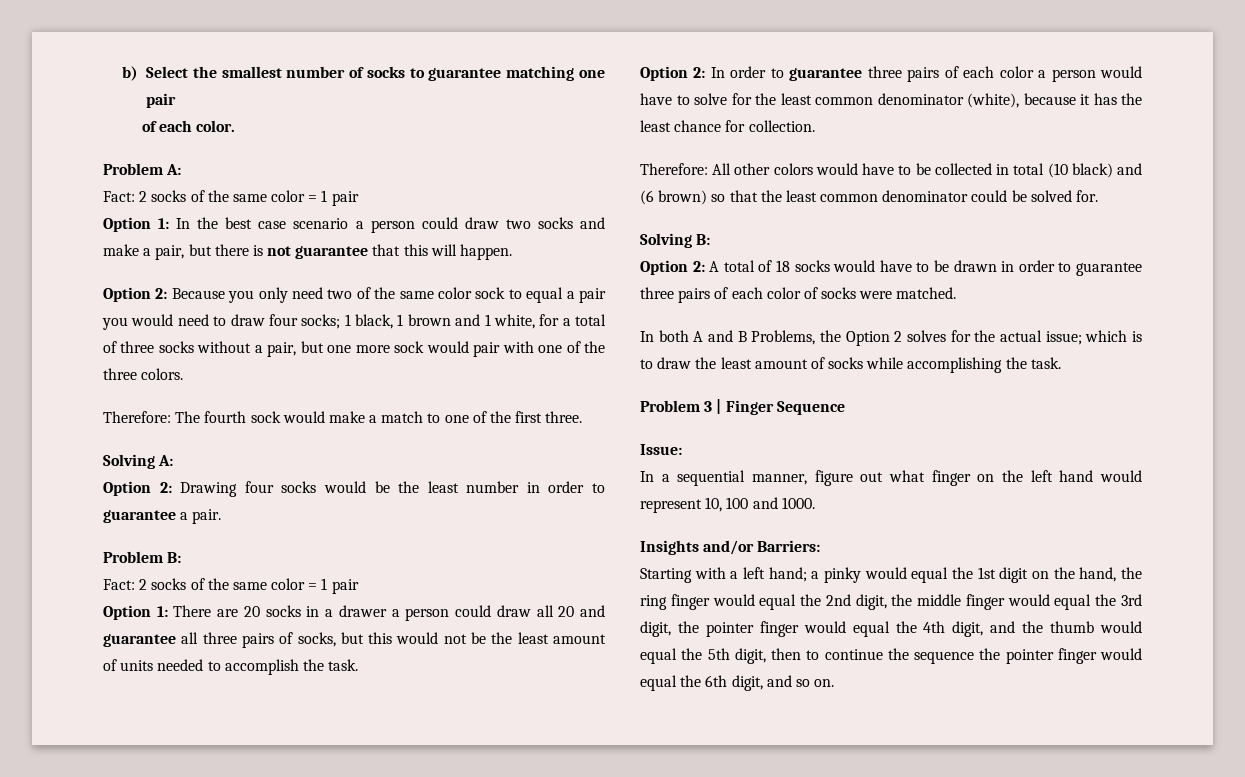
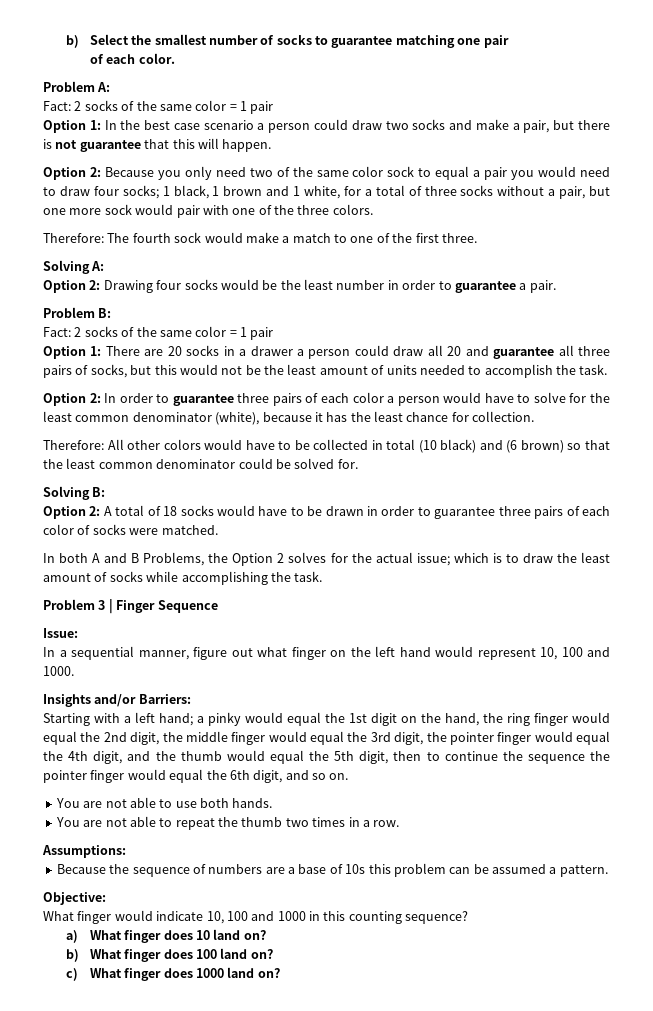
(835, 683) none -> [55,797,273,808] [55,816,400,830] [42,845,126,858] [56,863,608,877] [43,892,106,905] [43,910,469,924] [66,929,266,943] [66,948,273,962] [66,967,280,981] // You are not able to use both hands. // You are not able to repeat the thumb two times in a row. // Assumptions: // Because the sequence of numbers are a base of 10s this problem can be assumed a pattern. // Objective: // What finger would indicate 10, 100 and 1000 in this counting sequence? // a) What finger does 10 land on? // b) What finger does 100 land on? // c) What finger does 1000 land on?

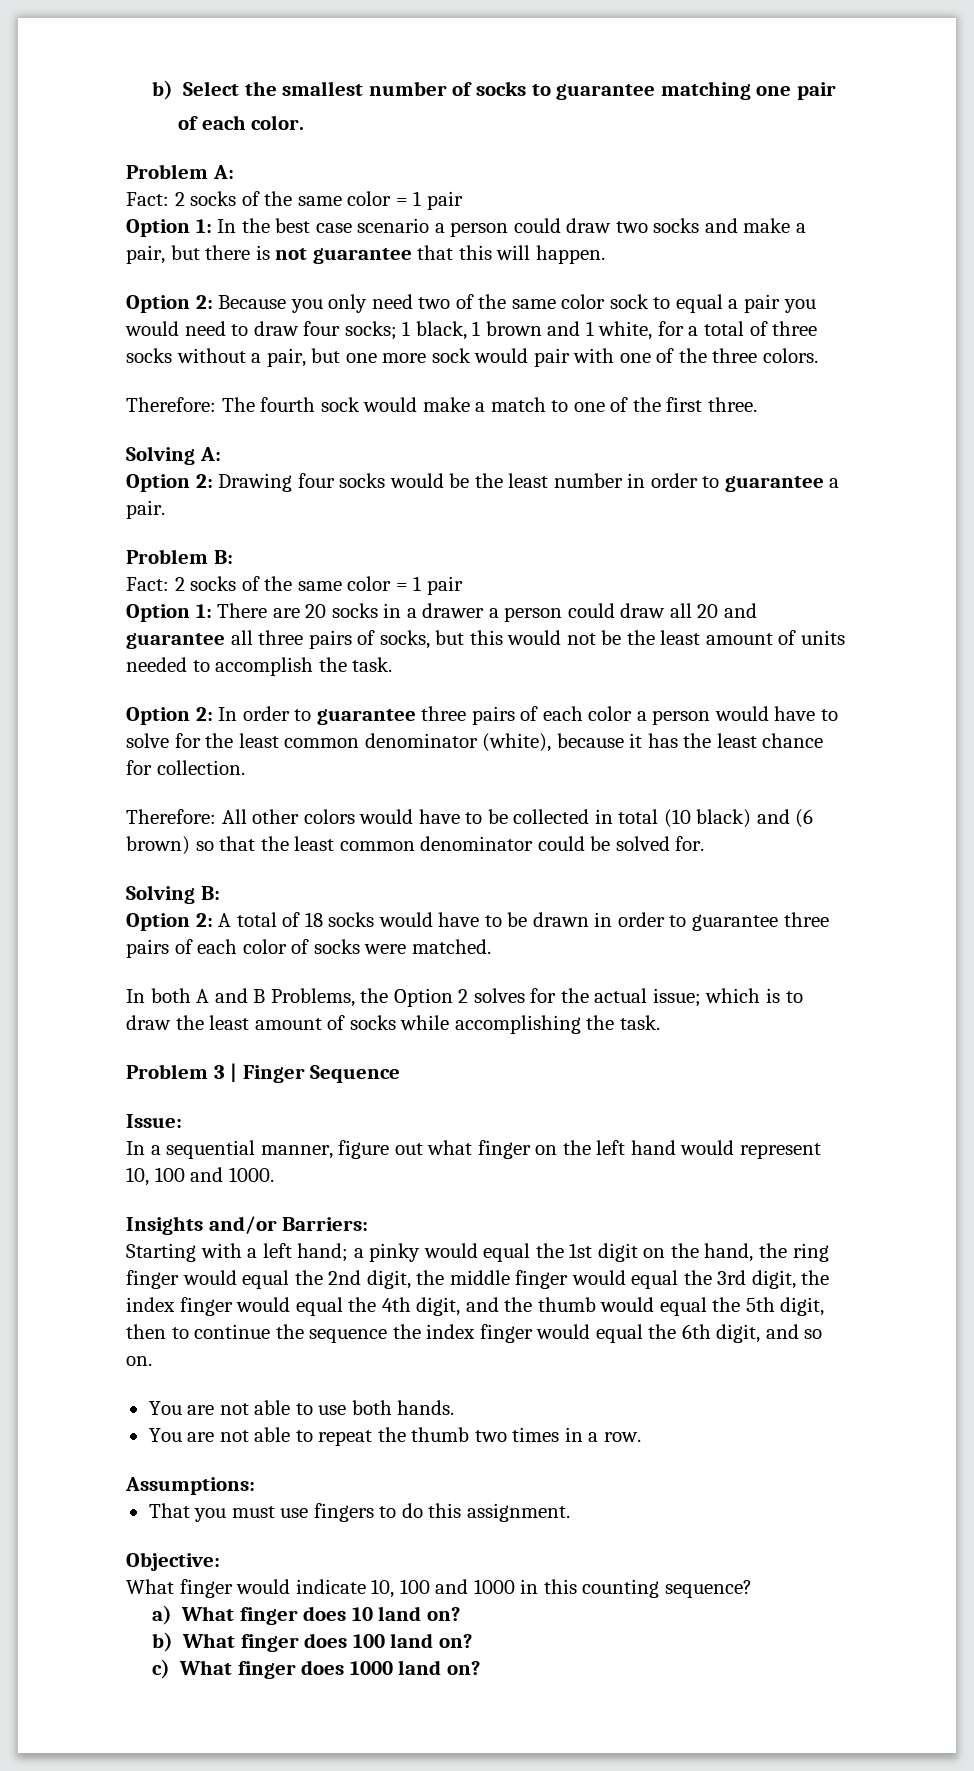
[449,732,494,745] pointer -> [126,1297,175,1312] index
[43,770,87,783] pointer -> [426,1324,476,1339] index
[56,863,608,877] Because the sequence of numbers are a base of 10s this problem can be assumed a pattern. -> [148,1503,570,1522] That you must use fingers to do this assignment.

